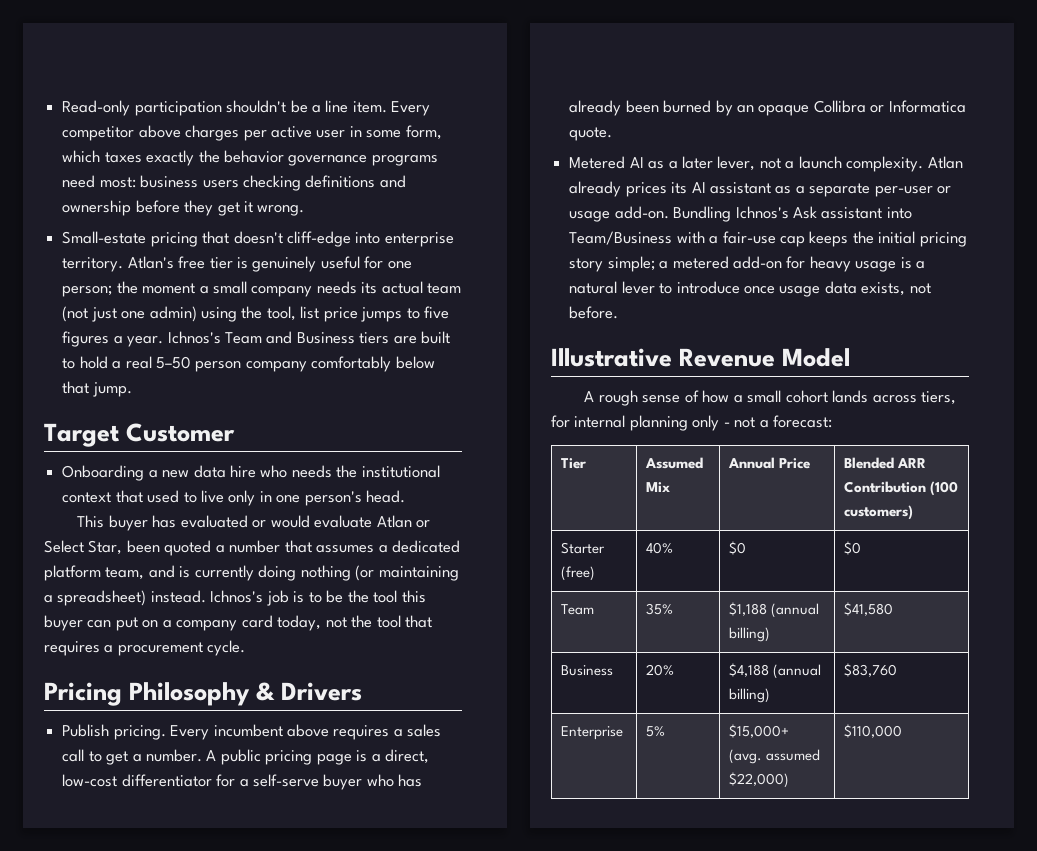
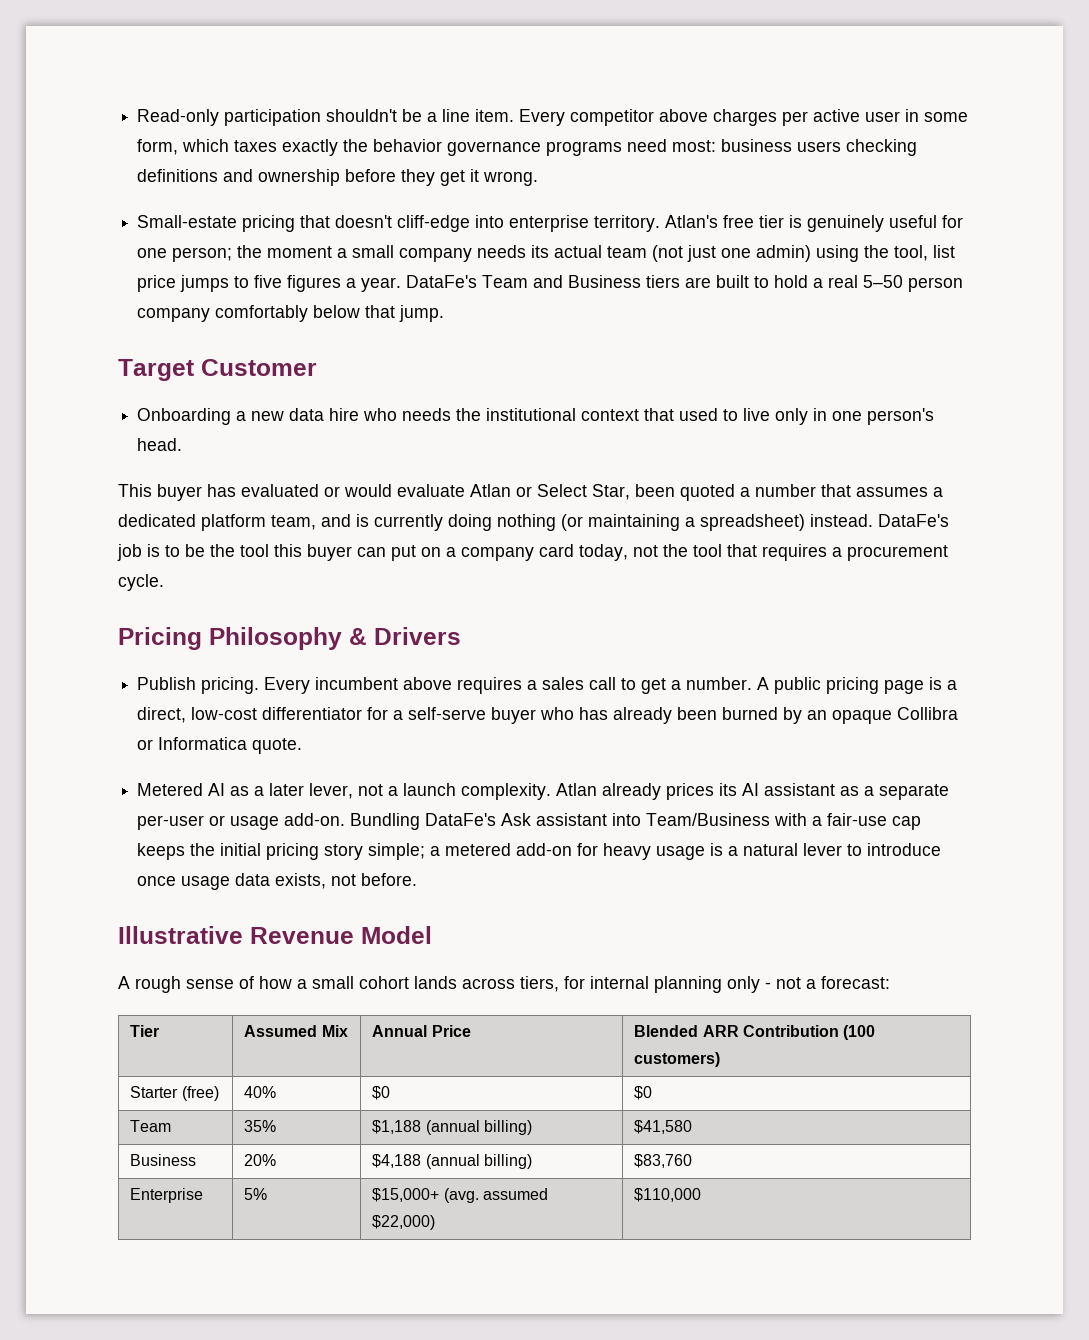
[167,331,221,344] Ichnos's -> [406,275,478,288] DataFe's
[210,590,264,603] Ichnos's -> [878,514,949,527] DataFe's
[735,206,789,219] Ichnos's -> [425,813,497,826] DataFe's

